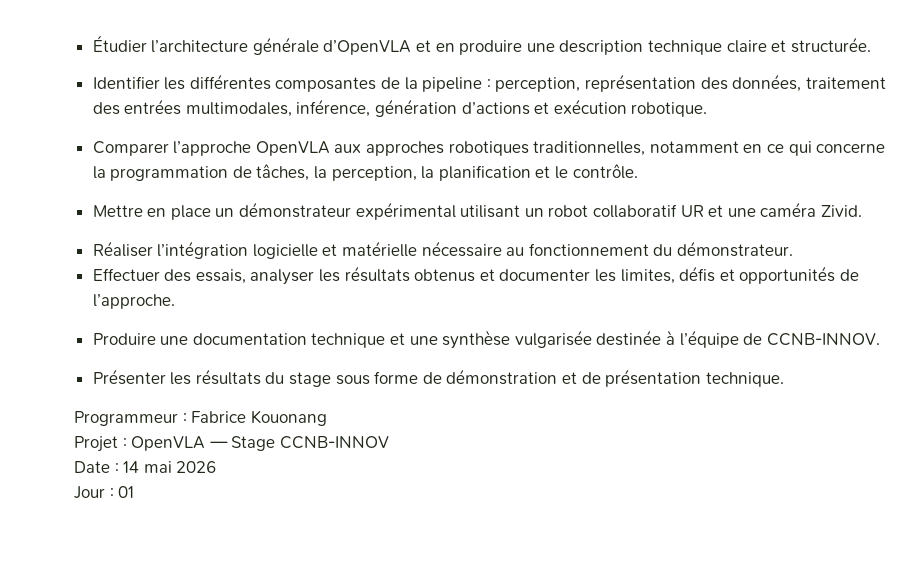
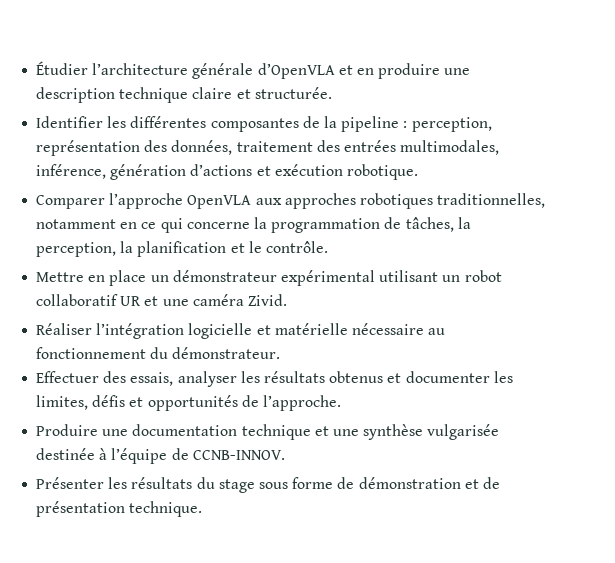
[74,410,327,426] [74,436,389,452] [74,461,217,473] [74,486,135,499] // Programmeur : Fabrice Kouonang // Projet : OpenVLA — Stage CCNB-INNOV // Date : 14 mai 2026 // Jour : 01 -> (203, 509) none

